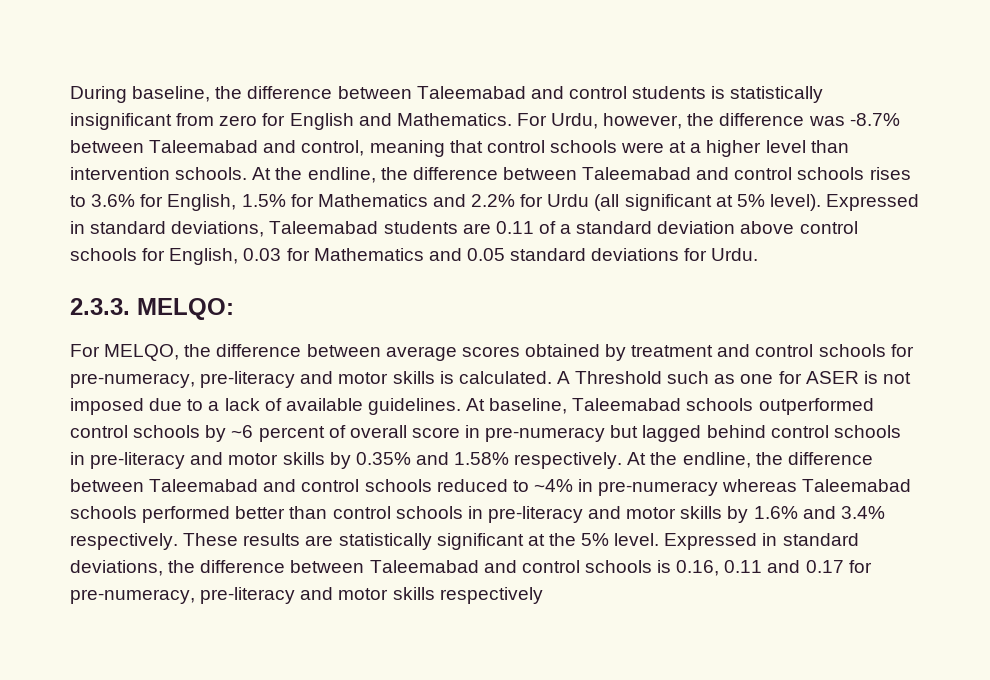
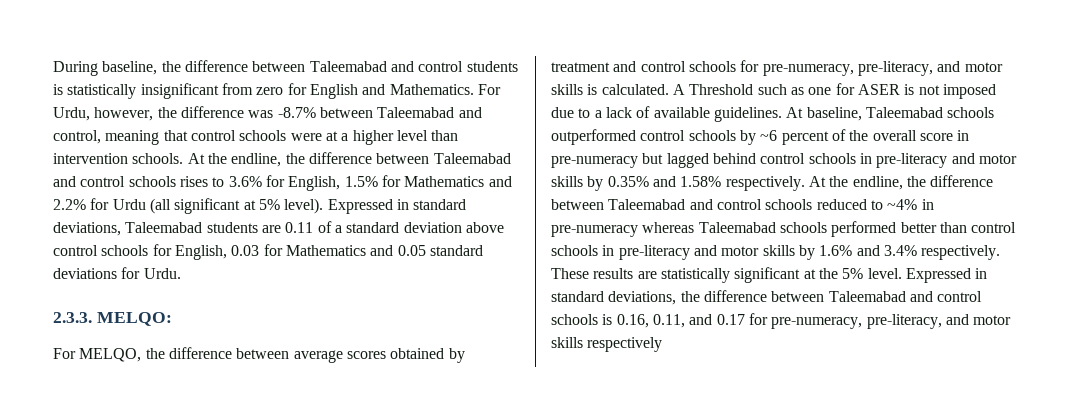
[200,371,296,388] pre-literacy -> [857,61,933,76] pre-literacy,
(346, 431) none -> [849,130,869,141] the
[724,560,763,573] 0.11 -> [652,314,685,328] 0.11,
[200,587,296,604] pre-literacy -> [866,314,942,329] pre-literacy,

